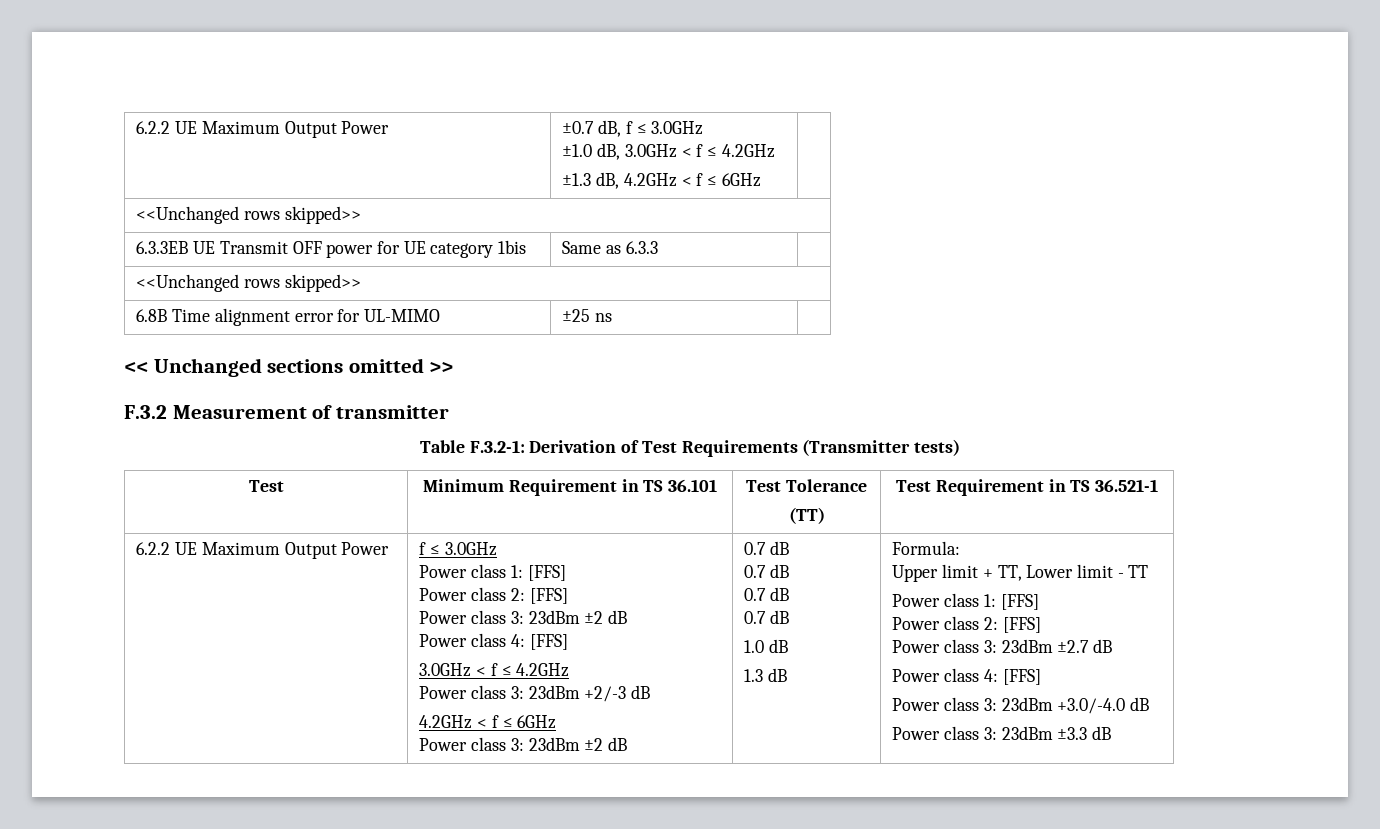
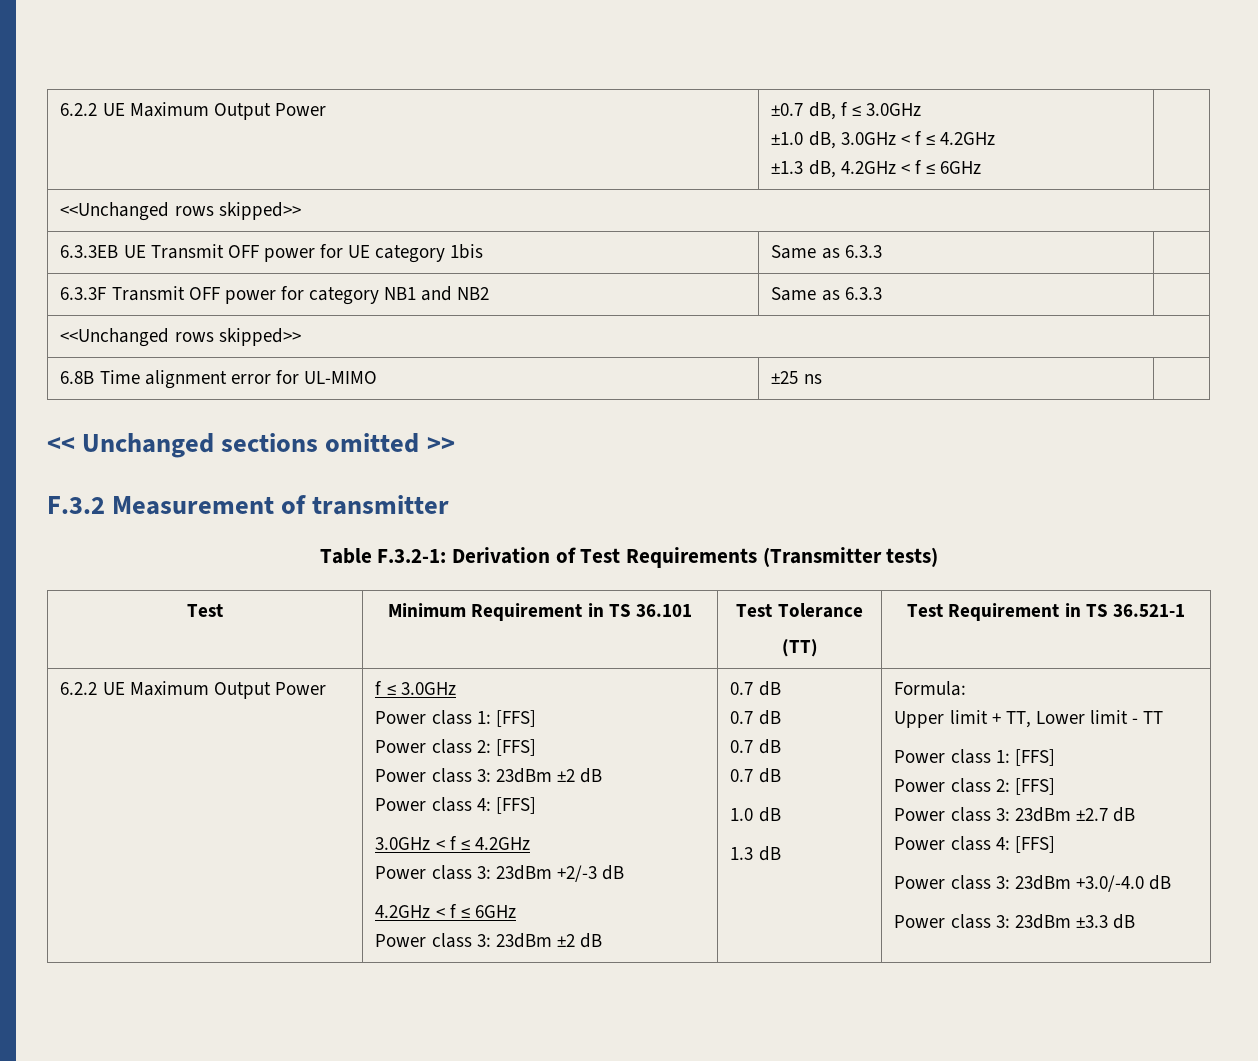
(658, 247) none -> [60,286,490,305] [771,287,882,301] // 6.3.3F Transmit OFF power for category NB1 and NB2 | Same as 6.3.3 |

